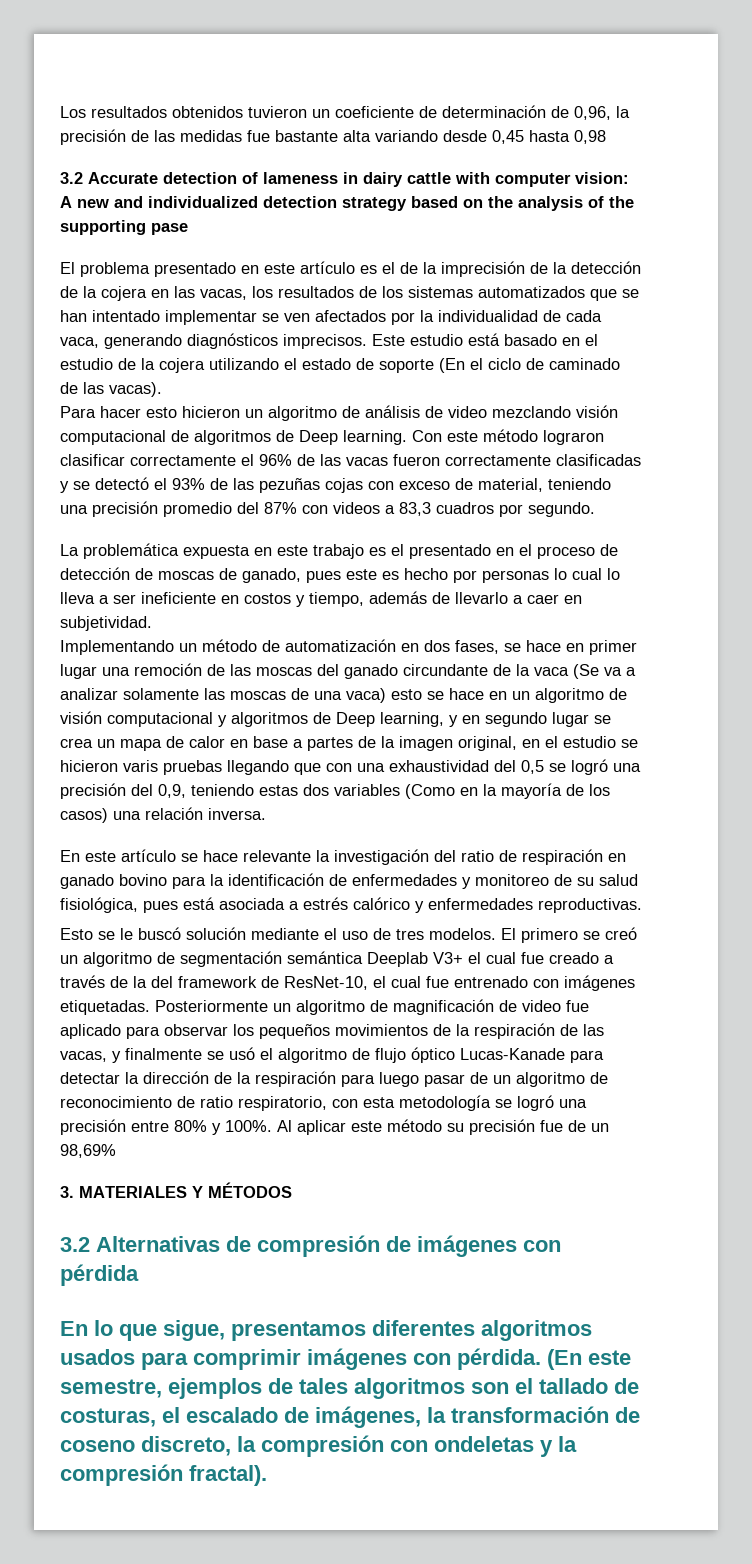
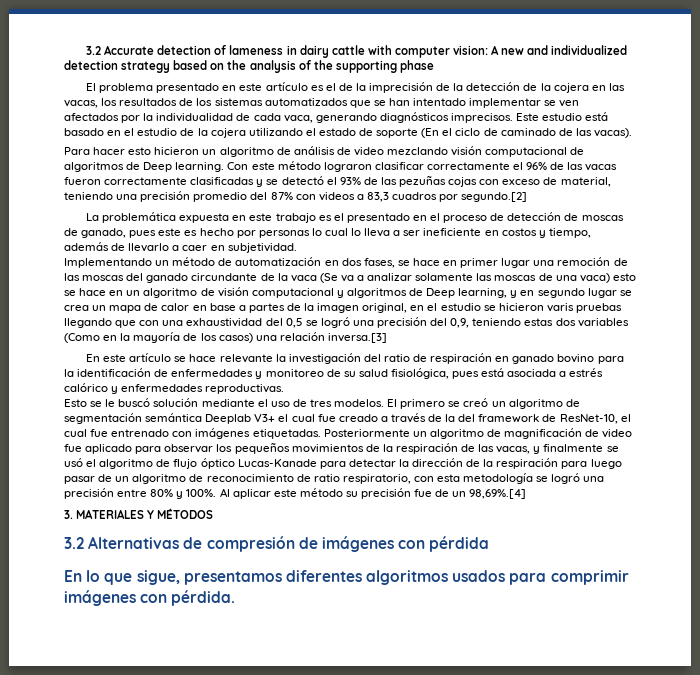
[60,105,630,120] [60,129,606,145] Los resultados obtenidos tuvieron un coeficiente de determinación de 0,96, la precisión de las medidas fue bastante alta variando desde 0,45 hasta 0,98 // -> (86, 50) none
[151,223,188,235] pase -> [399,60,434,73] phase
[528,502,595,517] segundo. -> [461,192,528,202] segundo.[2]
[208,808,266,820] inversa. -> [327,333,387,343] inversa.[3]
[60,1144,116,1158] 98,69% -> [469,489,527,499] 98,69%.[4]
[547,1349,631,1370] [60,1378,639,1399] [60,1406,640,1428] [60,1435,577,1457] [60,1464,267,1486] (En este semestre, ejemplos de tales algoritmos son el tallado de costuras, el escalado de imágenes, la transformación de coseno discreto, la compresión con ondeletas y la compresión fractal). -> (236, 598) none

